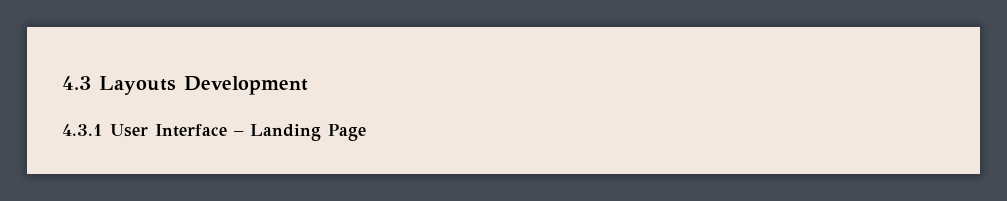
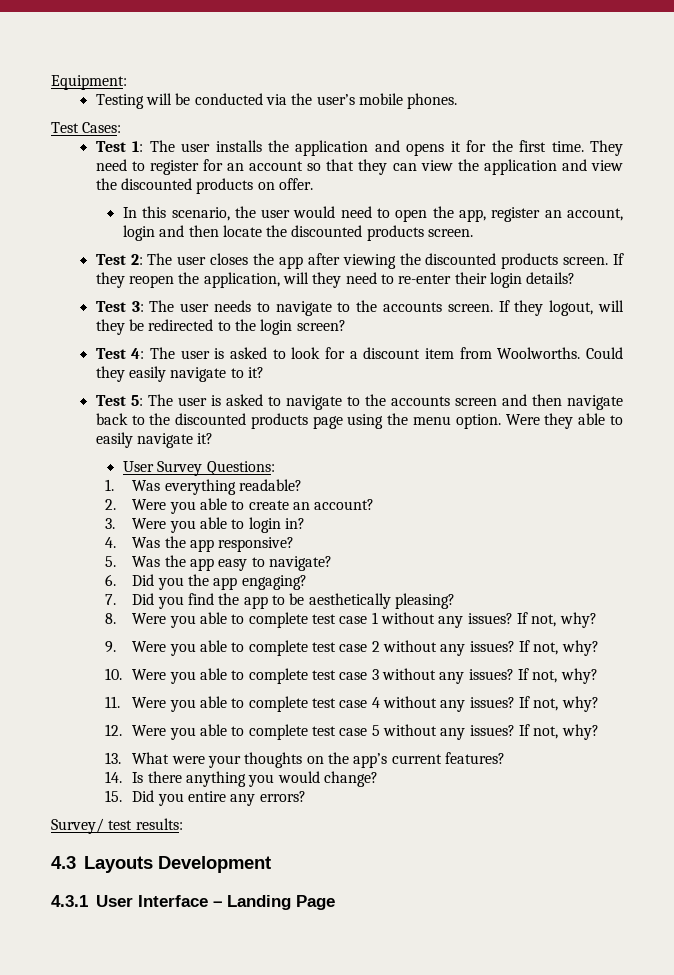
(62, 83) none -> [51,75,127,90] [95,93,458,109] [51,122,122,133] [95,140,623,156] [95,159,623,175] [95,178,314,194] [122,206,623,222] [122,225,474,241] [95,253,625,269] [95,272,576,288] [95,300,625,316] [95,319,346,335] [95,347,623,359] [95,366,265,382] [95,394,624,410] [95,413,624,429] [95,432,214,448] [122,461,275,476] [105,479,303,495] [105,498,375,514] [105,517,306,533] [105,536,295,552] [105,555,333,571] [105,574,307,590] [105,593,455,609] [105,612,597,628] [105,640,599,656] [105,668,598,684] [105,696,599,712] [105,724,599,740] [105,752,505,768] [105,771,379,787] [105,790,306,806] [51,818,183,834] Equipment: // Testing will be conducted via the user’s mobile phones. // Test Cases: // Test 1: The user installs the application and opens it for the first time. They need to register for an account so that they can view the application and view the discounted products on offer. // In this scenario, the user would need to open the app, register an account, login and then locate the discounted products screen. // Test 2: The user closes the app after viewing the discounted products screen. If they reopen the application, will they need to re-enter their login details? // Test 3: The user needs to navigate to the accounts screen. If they logout, will they be redirected to the login screen? // Test 4: The user is asked to look for a discount item from Woolworths. Could they easily navigate to it? // Test 5: The user is asked to navigate to the accounts screen and then navigate back to the discounted products page using the menu option. Were they able to easily navigate it? // User Survey Questions: // 1. Was everything readable? // 2. Were you able to create an account? // 3. Were you able to login in? // 4. Was the app responsive? // 5. Was the app easy to navigate? // 6. Did you the app engaging? // 7. Did you find the app to be aesthetically pleasing? // 8. Were you able to complete test case 1 without any issues? If not, why? // 9. Were you able to complete test case 2 without any issues? If not, why? // 10. Were you able to complete test case 3 without any issues? If not, why? // 11. Were you able to complete test case 4 without any issues? If not, why? // 12. Were you able to complete test case 5 without any issues? If not, why? // 13. What were your thoughts on the app’s current features? // 14. Is there anything you would change? // 15. Did you entire any errors? // Survey/ test results: //

